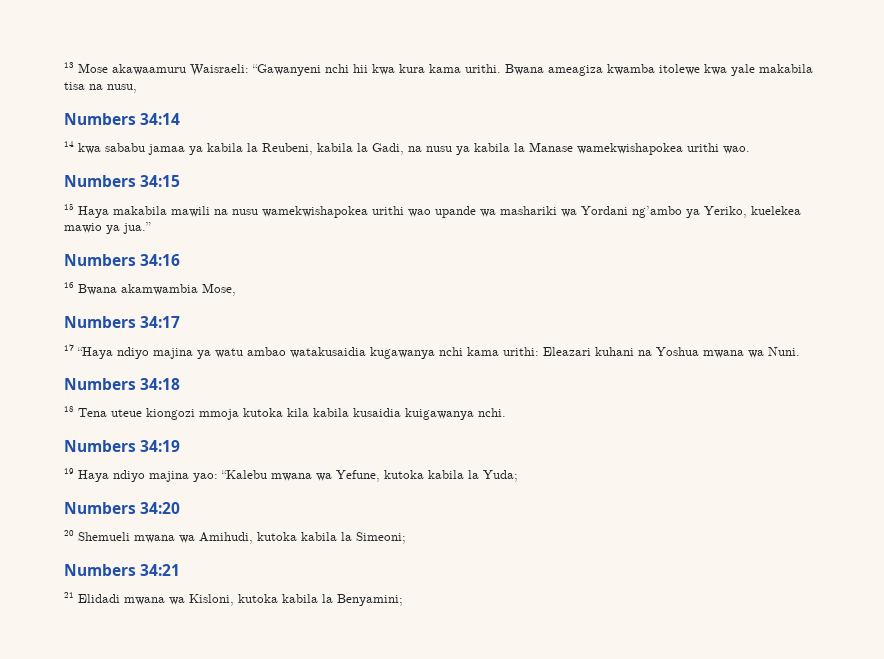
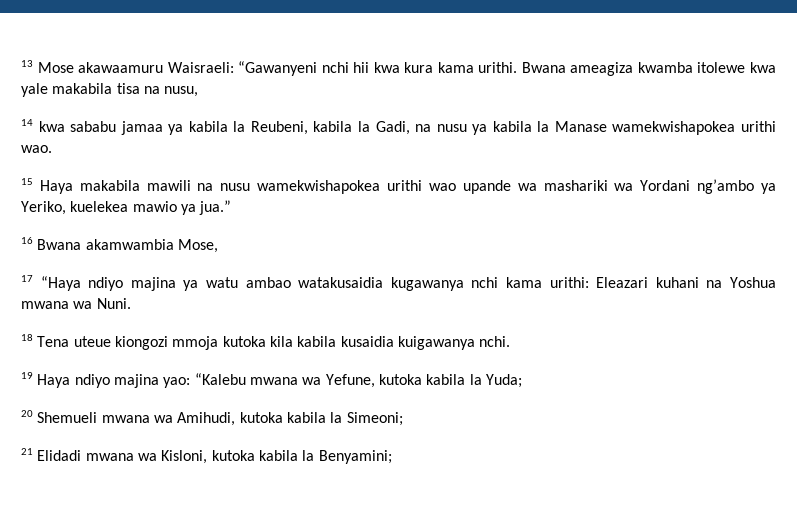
[64,113,181,125] // Numbers 34:14 -> (199, 91) none
[64,175,181,187] // Numbers 34:15 -> (52, 149) none
[64,254,181,266] // Numbers 34:16 -> (232, 207) none
[64,316,181,328] // Numbers 34:17 -> (218, 246) none
[64,378,181,390] // Numbers 34:18 -> (131, 303) none
[64,440,181,452] // Numbers 34:19 -> (511, 341) none
[64,502,181,514] // Numbers 34:20 -> (522, 381) none
[64,564,181,576] // Numbers 34:21 -> (403, 419) none

